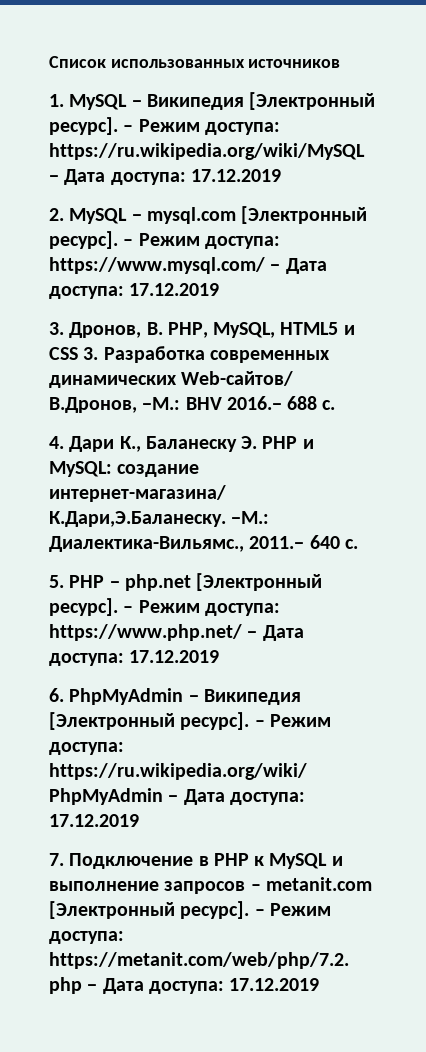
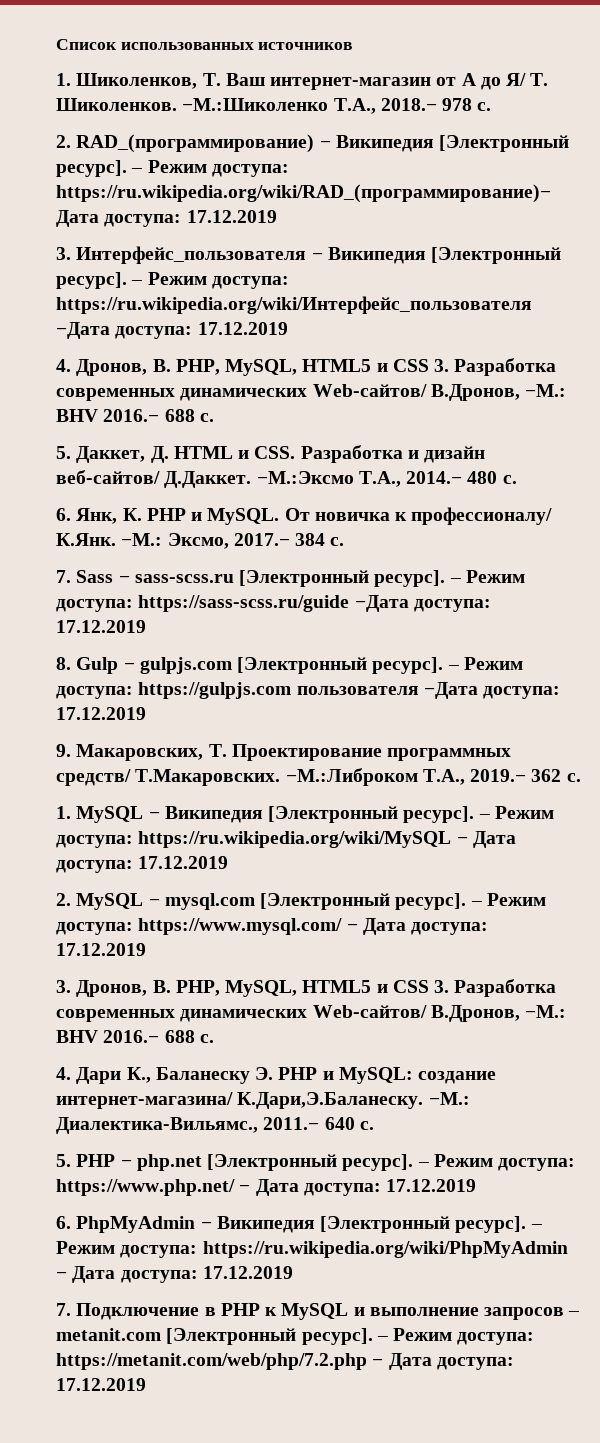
(341, 63) none -> [56,73,549,90] [56,98,492,114] [56,134,570,153] [56,160,289,177] [56,184,551,203] [56,210,277,227] [56,246,562,264] [56,272,289,289] [56,296,532,314] [56,322,288,339] [56,358,557,376] [56,384,567,401] [56,409,214,422] [56,445,486,463] [56,470,517,488] [56,507,553,525] [56,533,345,549] [56,570,525,587] [56,595,491,612] [56,620,146,633] [56,657,523,674] [56,682,561,699] [56,707,146,720] [56,744,512,761] [56,768,581,786] // 1. Шиколенков, Т. Ваш интернет-магазин от А до Я/ Т. Шиколенков. −М.:Шиколенко Т.А., 2018.− 978 с. // 2. RAD_(программирование) − Википедия [Электронный ресурс]. – Режим доступа: https://ru.wikipedia.org/wiki/RAD_(программирование)− Дата доступа: 17.12.2019 // 3. Интерфейс_пользователя − Википедия [Электронный ресурс]. – Режим доступа: https://ru.wikipedia.org/wiki/Интерфейс_пользователя −Дата доступа: 17.12.2019 // 4. Дронов, В. PHP, MySQL, HTML5 и CSS 3. Разработка современных динамических Web-сайтов/ В.Дронов, −М.: BHV 2016.− 688 с. // 5. Даккет, Д. HTML и CSS. Разработка и дизайн веб-сайтов/ Д.Даккет. −М.:Эксмо Т.А., 2014.− 480 с. // 6. Янк, К. PHP и MySQL. От новичка к профессионалу/ К.Янк. −М.: Эксмо, 2017.− 384 с. // 7. Sass − sass-scss.ru [Электронный ресурс]. – Режим доступа: https://sass-scss.ru/guide −Дата доступа: 17.12.2019 // 8. Gulp − gulpjs.com [Электронный ресурс]. – Режим доступа: https://gulpjs.com пользователя −Дата доступа: 17.12.2019 // 9. Макаровских, Т. Проектирование программных средств/ Т.Макаровских. −М.:Либроком Т.А., 2019.− 362 с.

